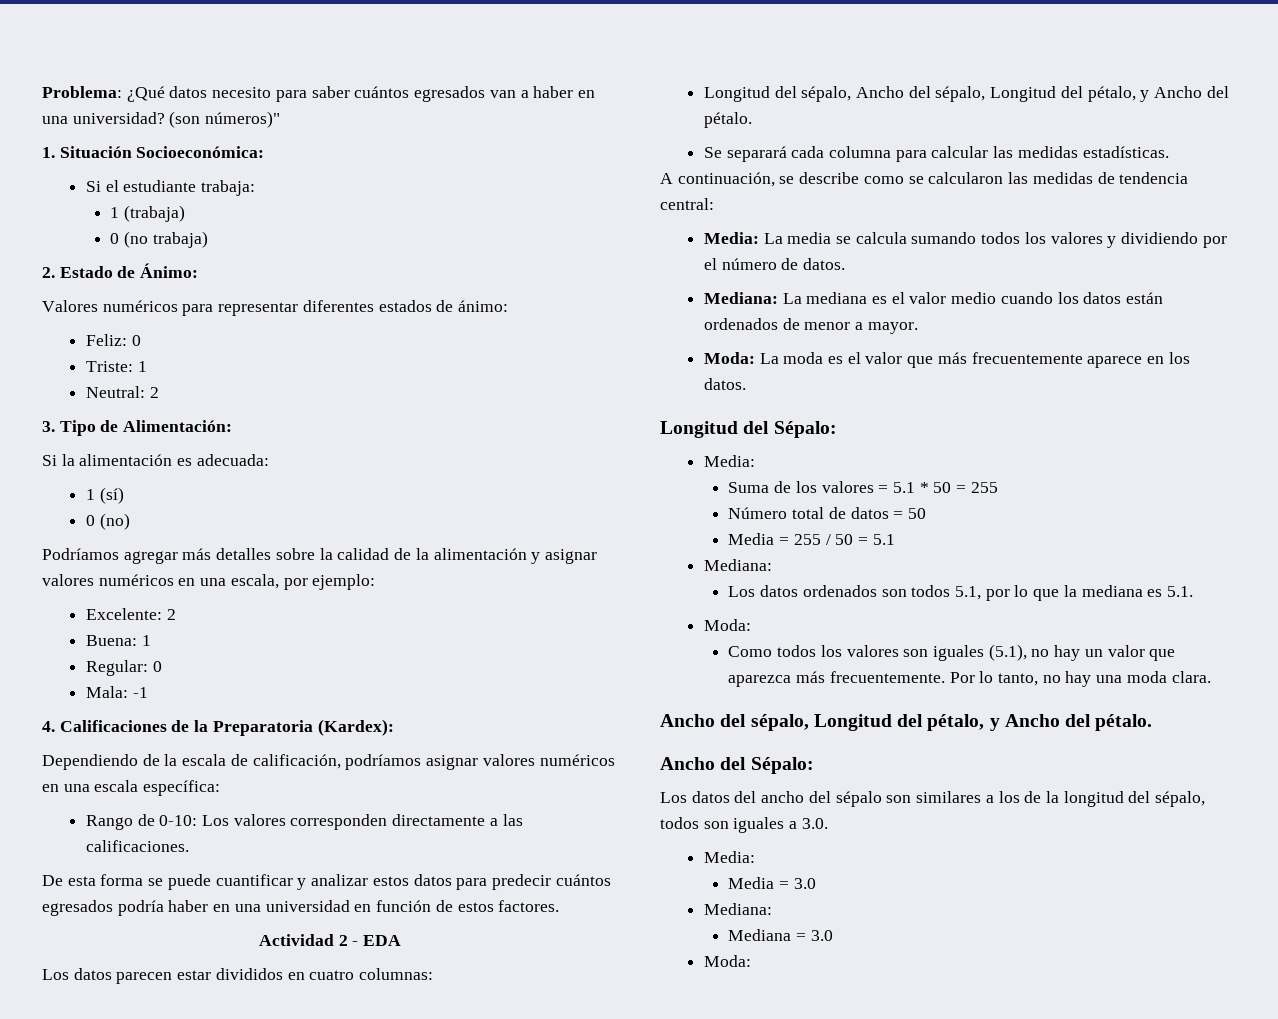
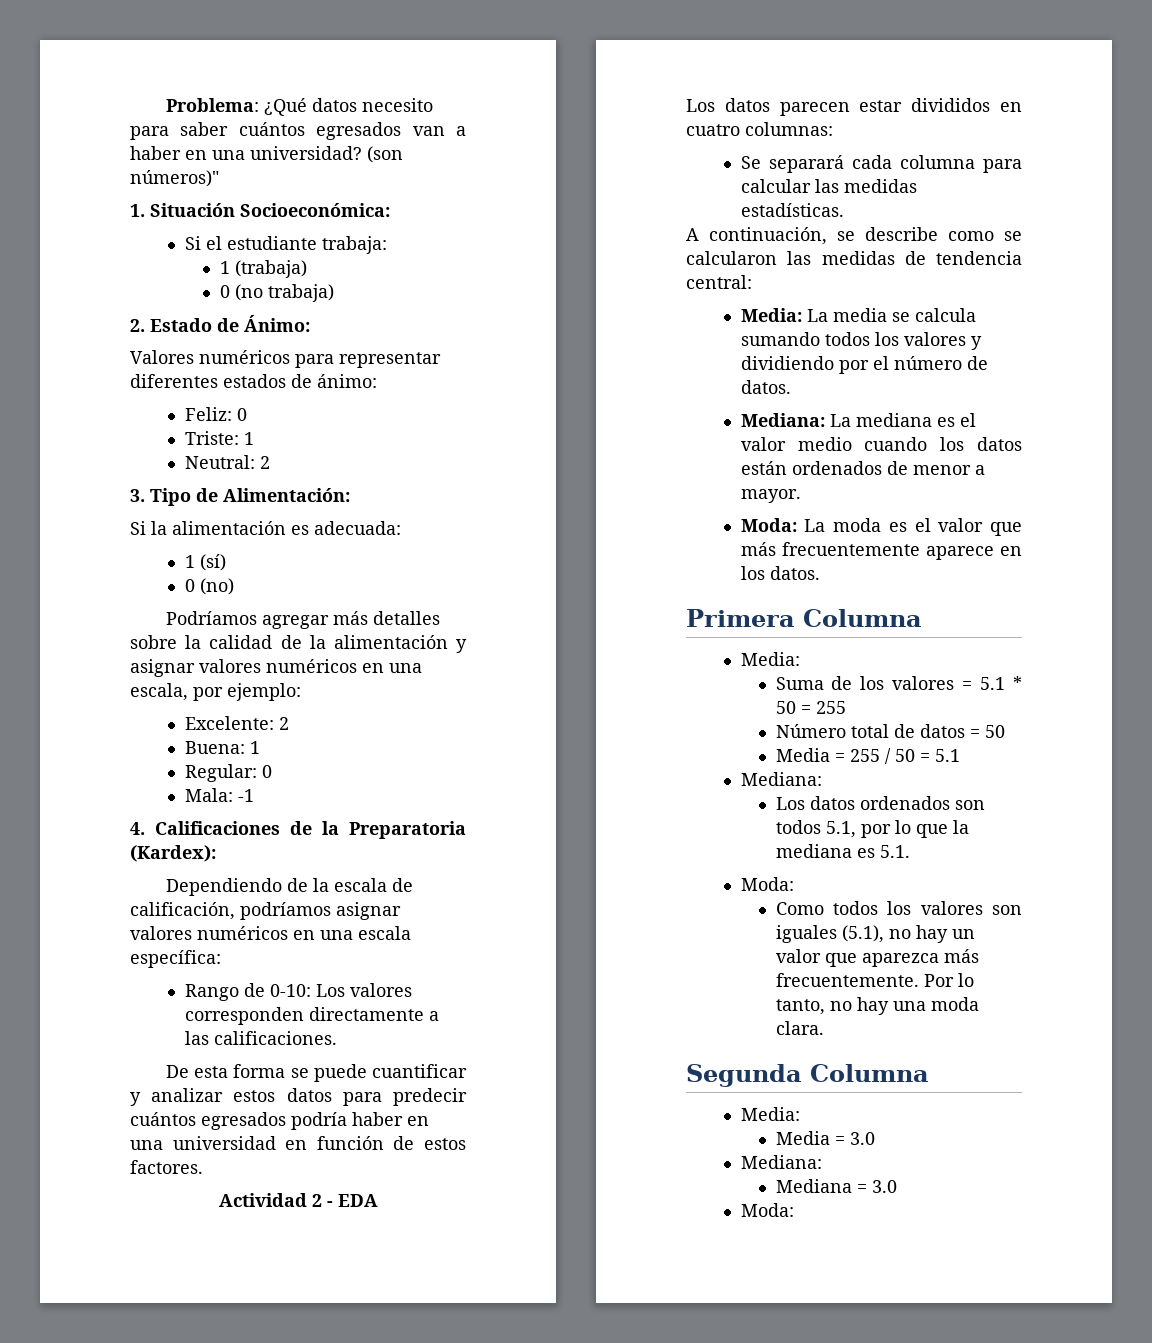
[703,86,1229,102] [703,112,752,128] // Longitud del sépalo, Ancho del sépalo, Longitud del pétalo, y Ancho del pétalo. -> (833, 129) none
[660,421,837,438] Longitud del Sépalo: -> [686,609,922,627] Primera Columna
[660,714,1153,731] [660,757,814,774] [660,791,1206,807] [660,817,828,833] Ancho del sépalo, Longitud del pétalo, y Ancho del pétalo. // Ancho del Sépalo: // Los datos del ancho del sépalo son similares a los de la longitud del sépalo, todos son iguales a 3.0. -> [686,1064,929,1087] Segunda Columna

